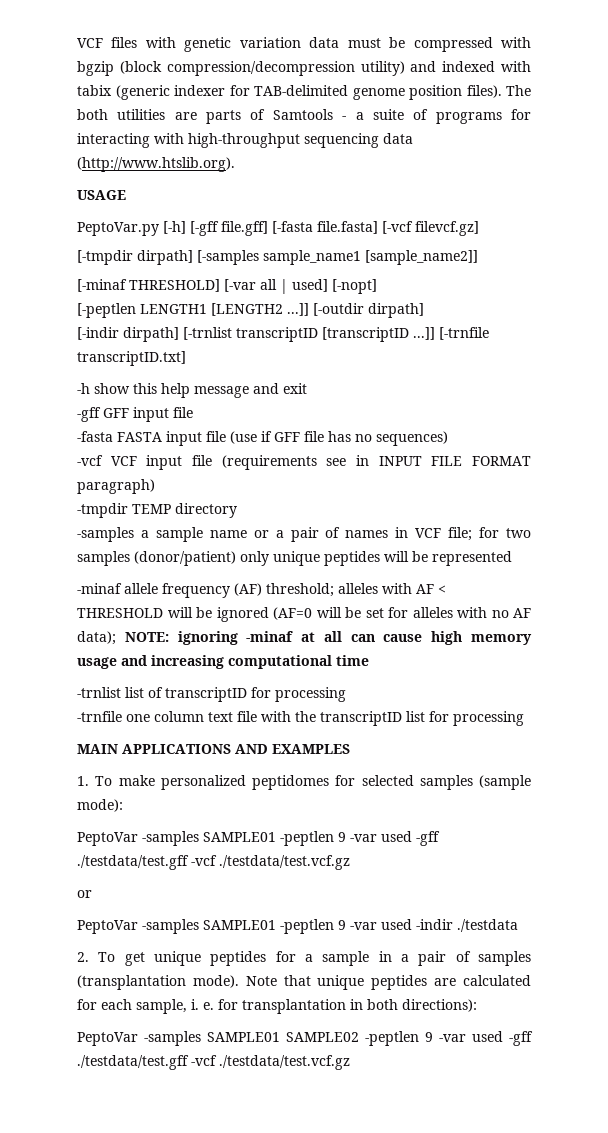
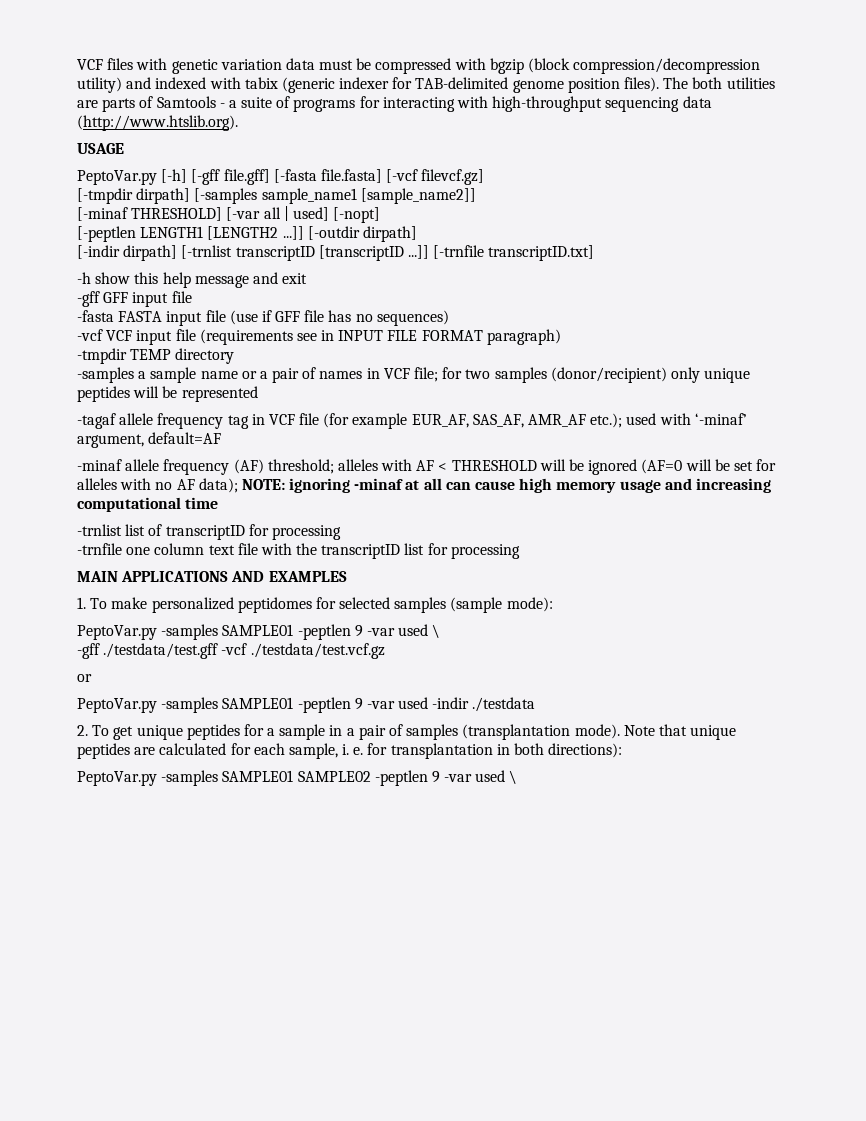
[134,551,236,566] (donor/patient) -> [550,367,667,383] (donor/recipient)
(512, 558) none -> [77,413,747,429] [77,432,222,448] // -tagaf allele frequency tag in VCF file (for example EUR_AF, SAS_AF, AMR_AF etc.); used with ‘-minaf’ argument, default=AF
[77,831,412,846] PeptoVar -samples SAMPLE01 -peptlen 9 -var used -> [77,624,441,640] PeptoVar.py -samples SAMPLE01 -peptlen 9 -var used \ //
[77,920,138,934] PeptoVar -> [77,698,157,713] PeptoVar.py
[77,1032,138,1046] PeptoVar -> [77,771,157,786] PeptoVar.py
[509,1031,533,1046] [77,1055,350,1070] -gff ./testdata/test.gff -vcf ./testdata/test.vcf.gz -> [509,770,518,784] \

